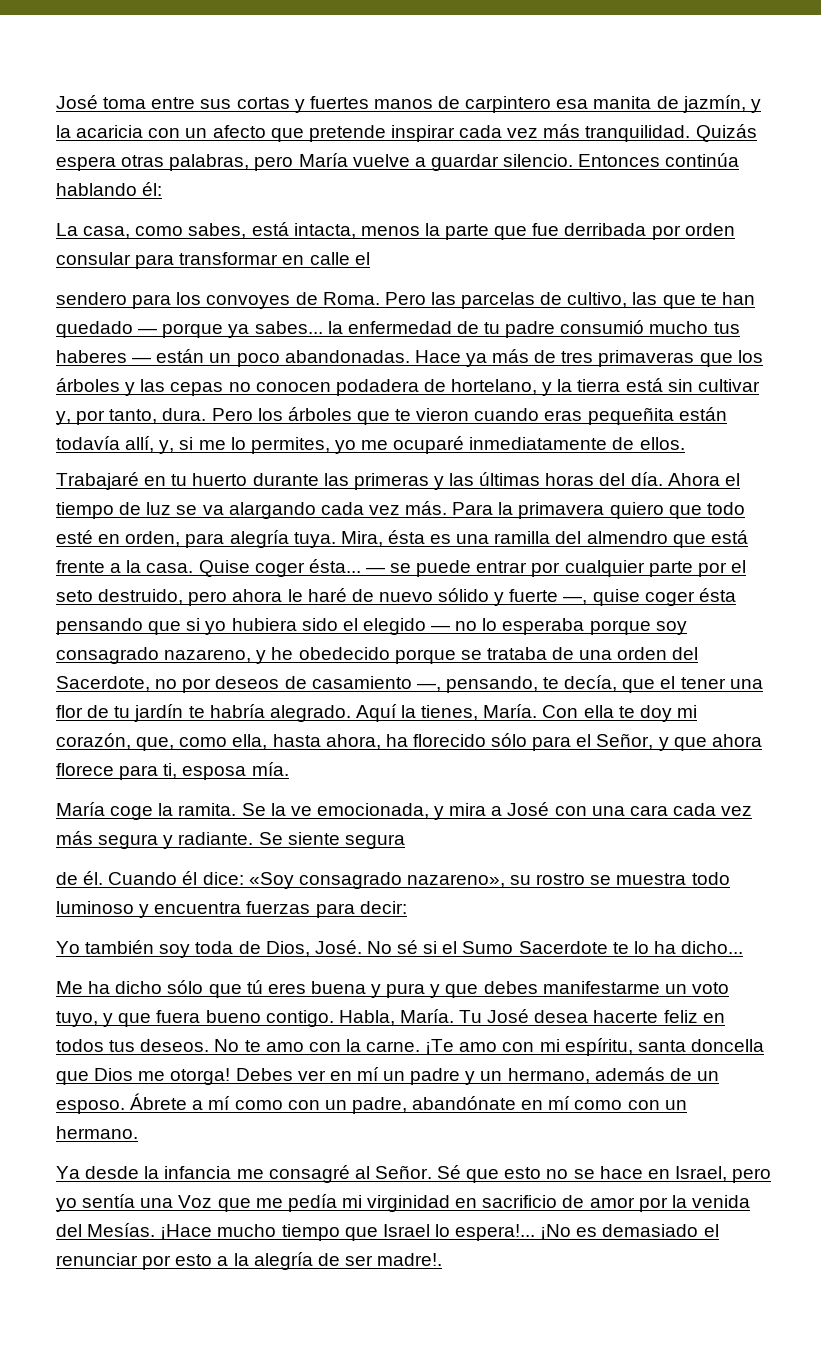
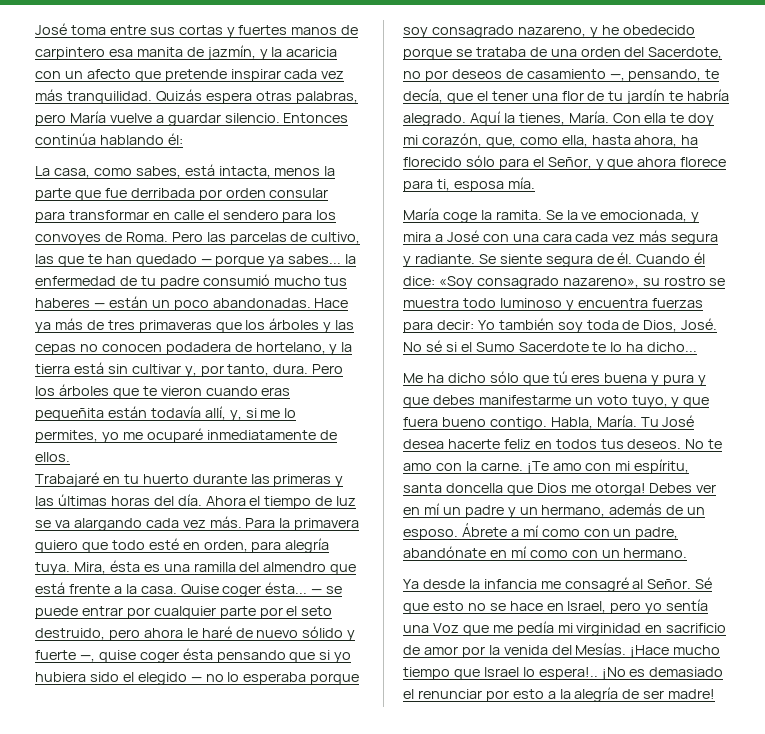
(370, 258) // -> (219, 215) none
(405, 841) // -> (593, 261) none
(407, 907) // -> (474, 325) none
[455,1224,536,1241] espera!... -> [538,667,598,680] espera!..
[377,1253,443,1266] madre!. -> [668,689,716,699] madre!

